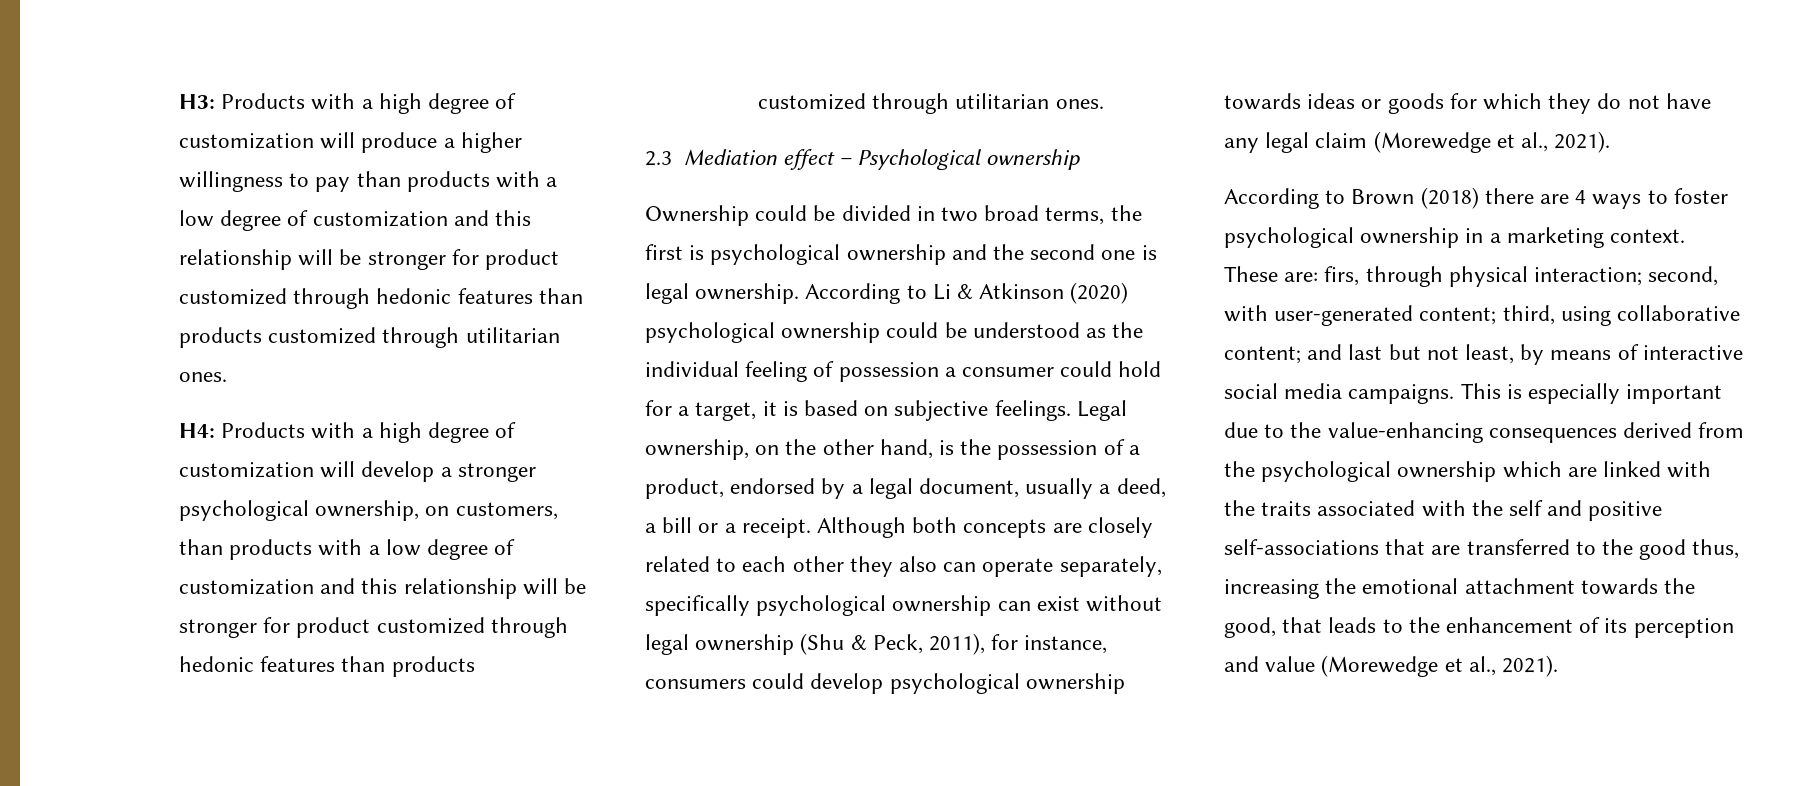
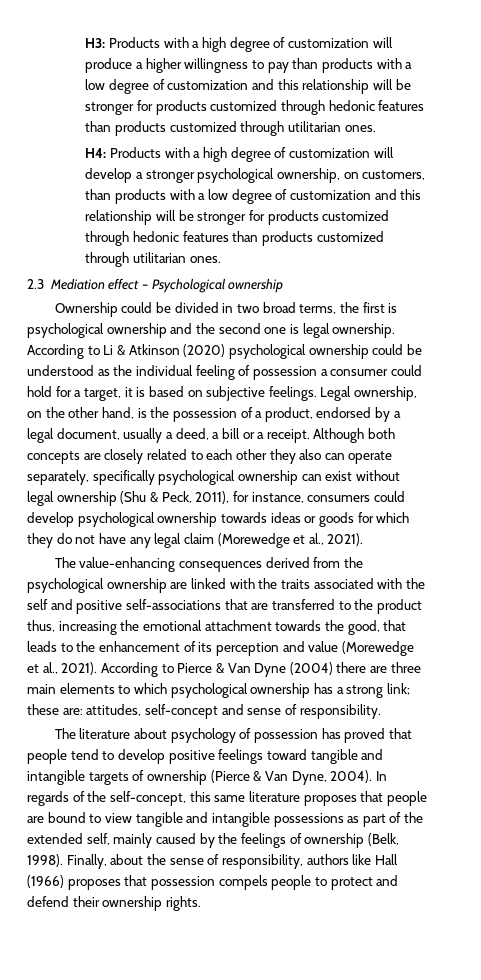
[485,249,560,270] product -> [155,100,207,115] products
[296,617,371,638] product -> [267,210,319,225] products
[1224,187,1728,209] [1224,227,1686,248] [1224,266,1719,287] [1224,305,1741,326] [1224,344,1743,365] [1224,383,1723,404] [1224,422,1322,438] According to Brown (2018) there are 4 ways to foster psychological ownership in a marketing context. These are: firs, through physical interaction; second, with user-generated content; third, using collaborative content; and last but not least, by means of interactive social media campaigns. This is especially important due to the -> [54,557,76,568] The
[1502,461,1562,478] which -> (167, 585) none
[1639,539,1687,560] good -> [376,599,422,614] product
(1559, 666) none -> [100,662,421,677] [27,683,410,698] [27,704,381,719] [54,728,412,743] [27,749,384,764] [27,770,387,785] [27,791,427,806] [27,812,424,827] [27,833,399,848] [27,854,398,869] [27,875,399,890] [27,896,201,911] According to Pierce & Van Dyne (2004) there are three main elements to which psychological ownership has a strong link; these are: attitudes, self-concept and sense of responsibility. // The literature about psychology of possession has proved that people tend to develop positive feelings toward tangible and intangible targets of ownership (Pierce & Van Dyne, 2004). In regards of the self-concept, this same literature proposes that people are bound to view tangible and intangible possessions as part of the extended self, mainly caused by the feelings of ownership (Belk, 1998). Finally, about the sense of responsibility, authors like Hall (1966) proposes that possession compels people to protect and defend their ownership rights.

